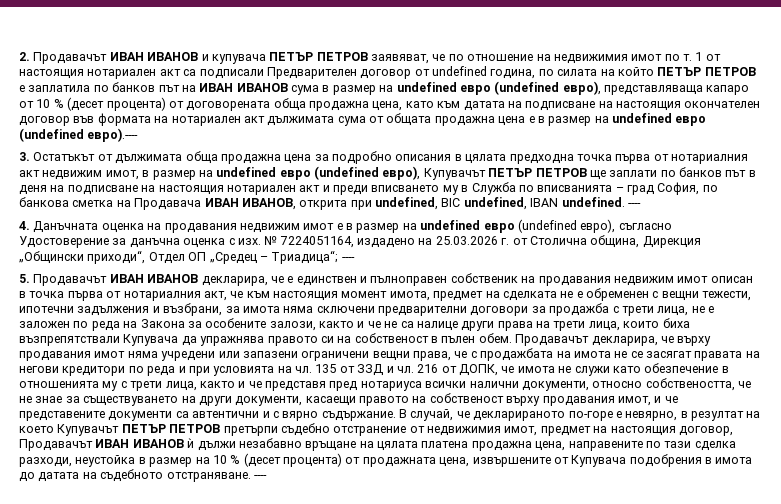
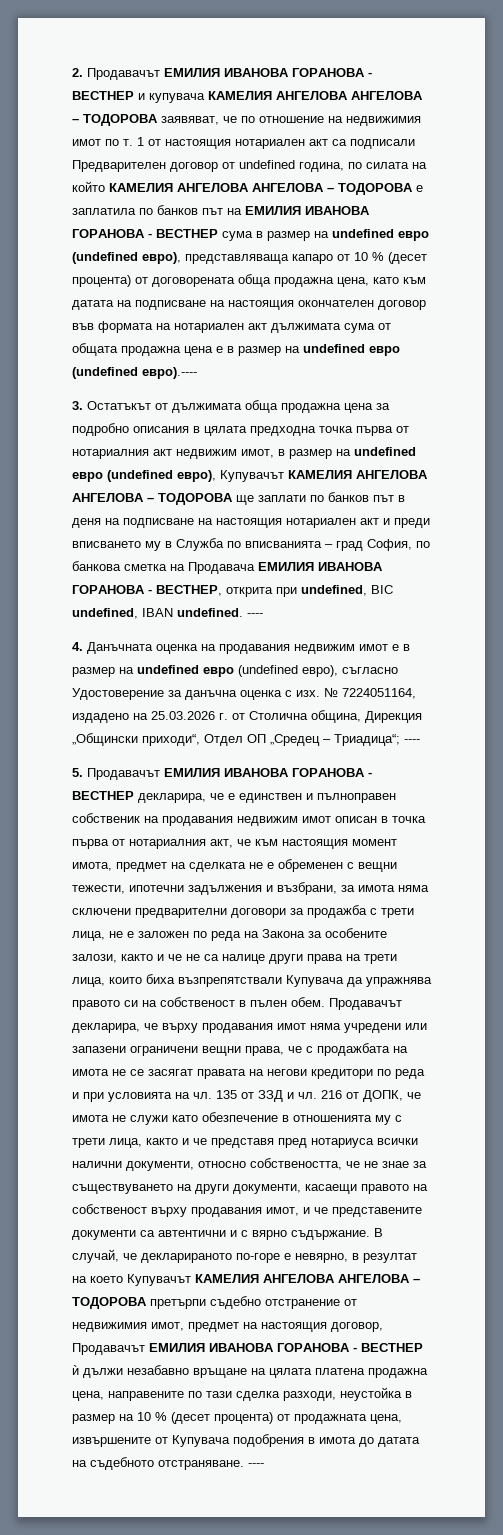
[109,52,368,64] ИВАН ИВАНОВ и купувача ПЕТЪР ПЕТРОВ -> [164,68,372,77] [72,91,423,103] [72,114,158,126] ЕМИЛИЯ ИВАНОВА ГОРАНОВА - ВЕСТНЕР и купувача КАМЕЛИЯ АНГЕЛОВА АНГЕЛОВА – ТОДОРОВА
[657,67,756,76] ПЕТЪР ПЕТРОВ -> [109,183,413,195] КАМЕЛИЯ АНГЕЛОВА АНГЕЛОВА – ТОДОРОВА
[199,83,288,92] ИВАН ИВАНОВ -> [245,206,370,215] [72,229,218,238] ЕМИЛИЯ ИВАНОВА ГОРАНОВА - ВЕСТНЕР
[488,168,587,177] ПЕТЪР ПЕТРОВ -> [288,470,428,479] [72,493,233,505] КАМЕЛИЯ АНГЕЛОВА АНГЕЛОВА – ТОДОРОВА
[204,198,296,210] ИВАН ИВАНОВ, -> [258,562,383,571] [72,585,222,596] ЕМИЛИЯ ИВАНОВА ГОРАНОВА - ВЕСТНЕР,
[109,274,199,283] ИВАН ИВАНОВ -> [164,768,372,777] [72,791,134,800] ЕМИЛИЯ ИВАНОВА ГОРАНОВА - ВЕСТНЕР
[121,424,221,433] ПЕТЪР ПЕТРОВ -> [195,1274,420,1283] [72,1297,147,1309] КАМЕЛИЯ АНГЕЛОВА АНГЕЛОВА – ТОДОРОВА
[95,439,184,448] ИВАН ИВАНОВ -> [149,1343,423,1352] ЕМИЛИЯ ИВАНОВА ГОРАНОВА - ВЕСТНЕР

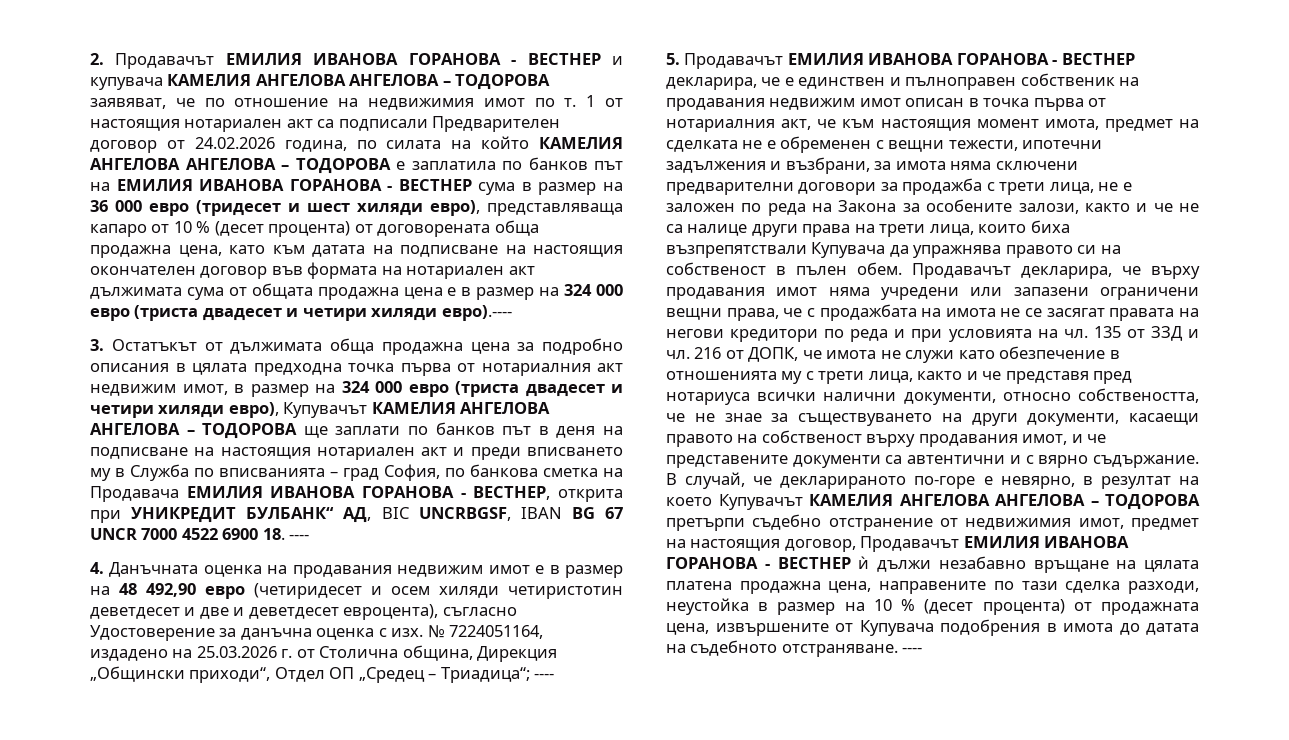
[239,160,295,169] undefined -> [194,137,275,149] 24.02.2026
[332,229,429,241] [72,252,138,264] undefined евро (undefined -> [90,200,423,216] 36 000 евро (тридесет и шест хиляди
[303,344,400,356] [72,367,138,379] undefined евро (undefined -> [564,284,624,296] [90,305,438,321] 324 000 евро (триста двадесет и четири хиляди
[354,447,416,456] [72,470,173,482] undefined евро (undefined -> [341,381,623,397] [90,405,225,418] 324 000 евро (триста двадесет и четири хиляди
[301,585,393,596] [72,608,243,619] undefined, BIC undefined, IBAN undefined. -> [131,507,623,523] [90,528,285,540] УНИКРЕДИТ БУЛБАНК“ АД, BIC UNCRBGSF, IBAN BG 67 UNCR 7000 4522 6900 18.
[137,665,338,677] undefined евро (undefined евро), -> [119,583,623,599] [90,604,439,620] 48 492,90 евро (четиридесет и осем хиляди четиристотин деветдесет и две и деветдесет евроцента),

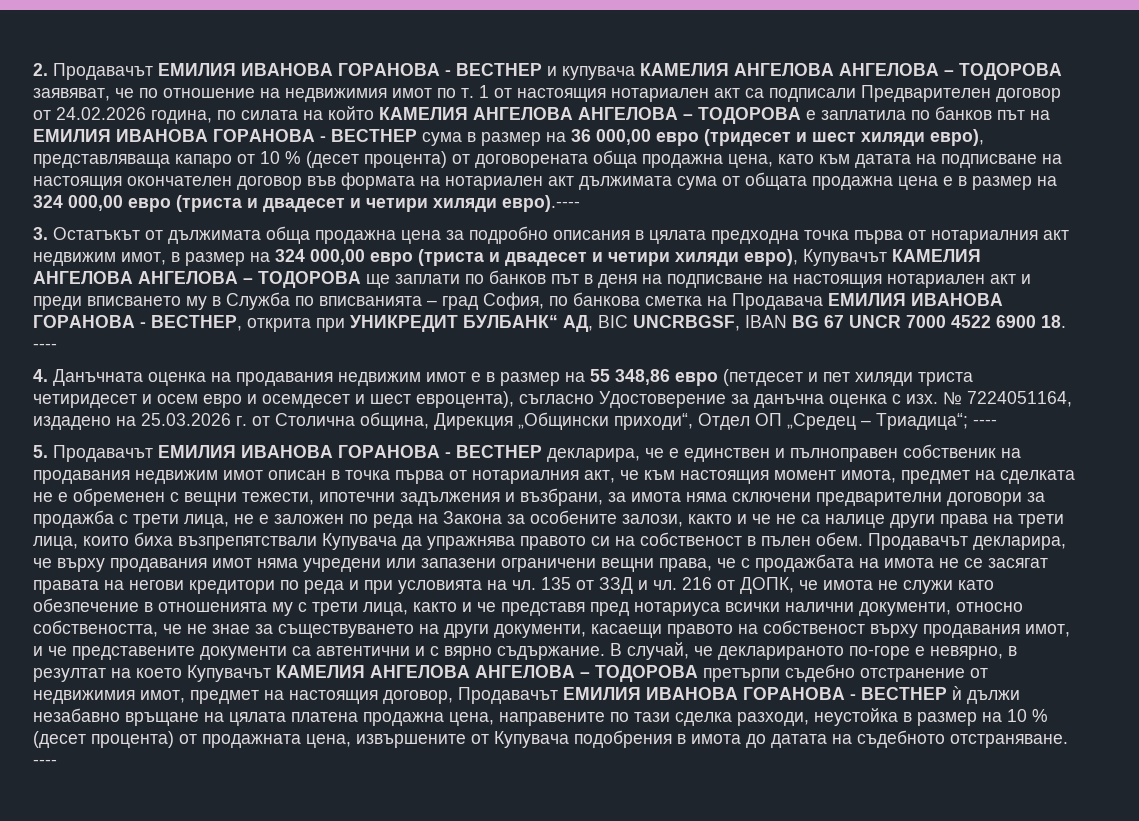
[115,200,142,212] 000 -> [596,129,651,145] 000,00
[596,284,624,296] [90,305,199,321] 000 евро (триста -> [68,195,258,212] 000,00 евро (триста и
[375,381,519,397] 000 евро (триста -> [310,249,500,266] 000,00 евро (триста и
[119,583,623,599] [90,607,339,619] 48 492,90 евро (четиридесет и осем хиляди четиристотин деветдесет и две и деветдесет -> [590,369,973,386] [33,394,411,408] 55 348,86 евро (петдесет и пет хиляди триста четиридесет и осем евро и осемдесет и шест

